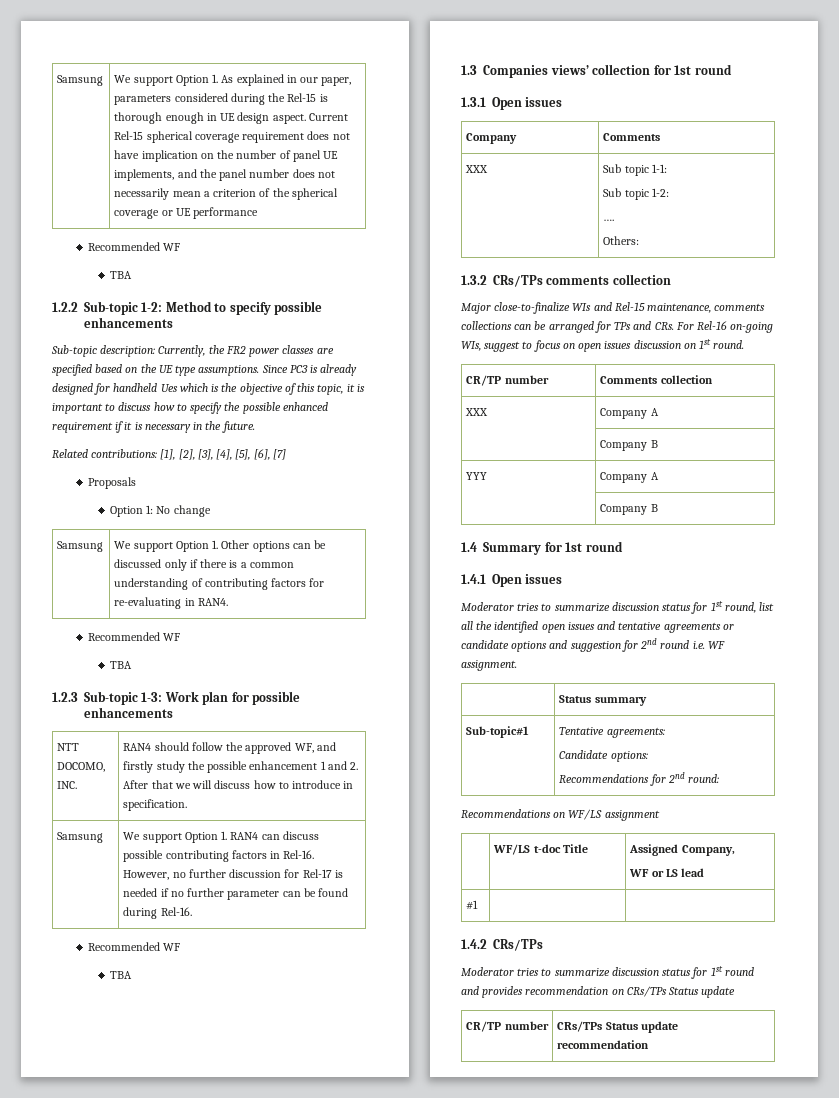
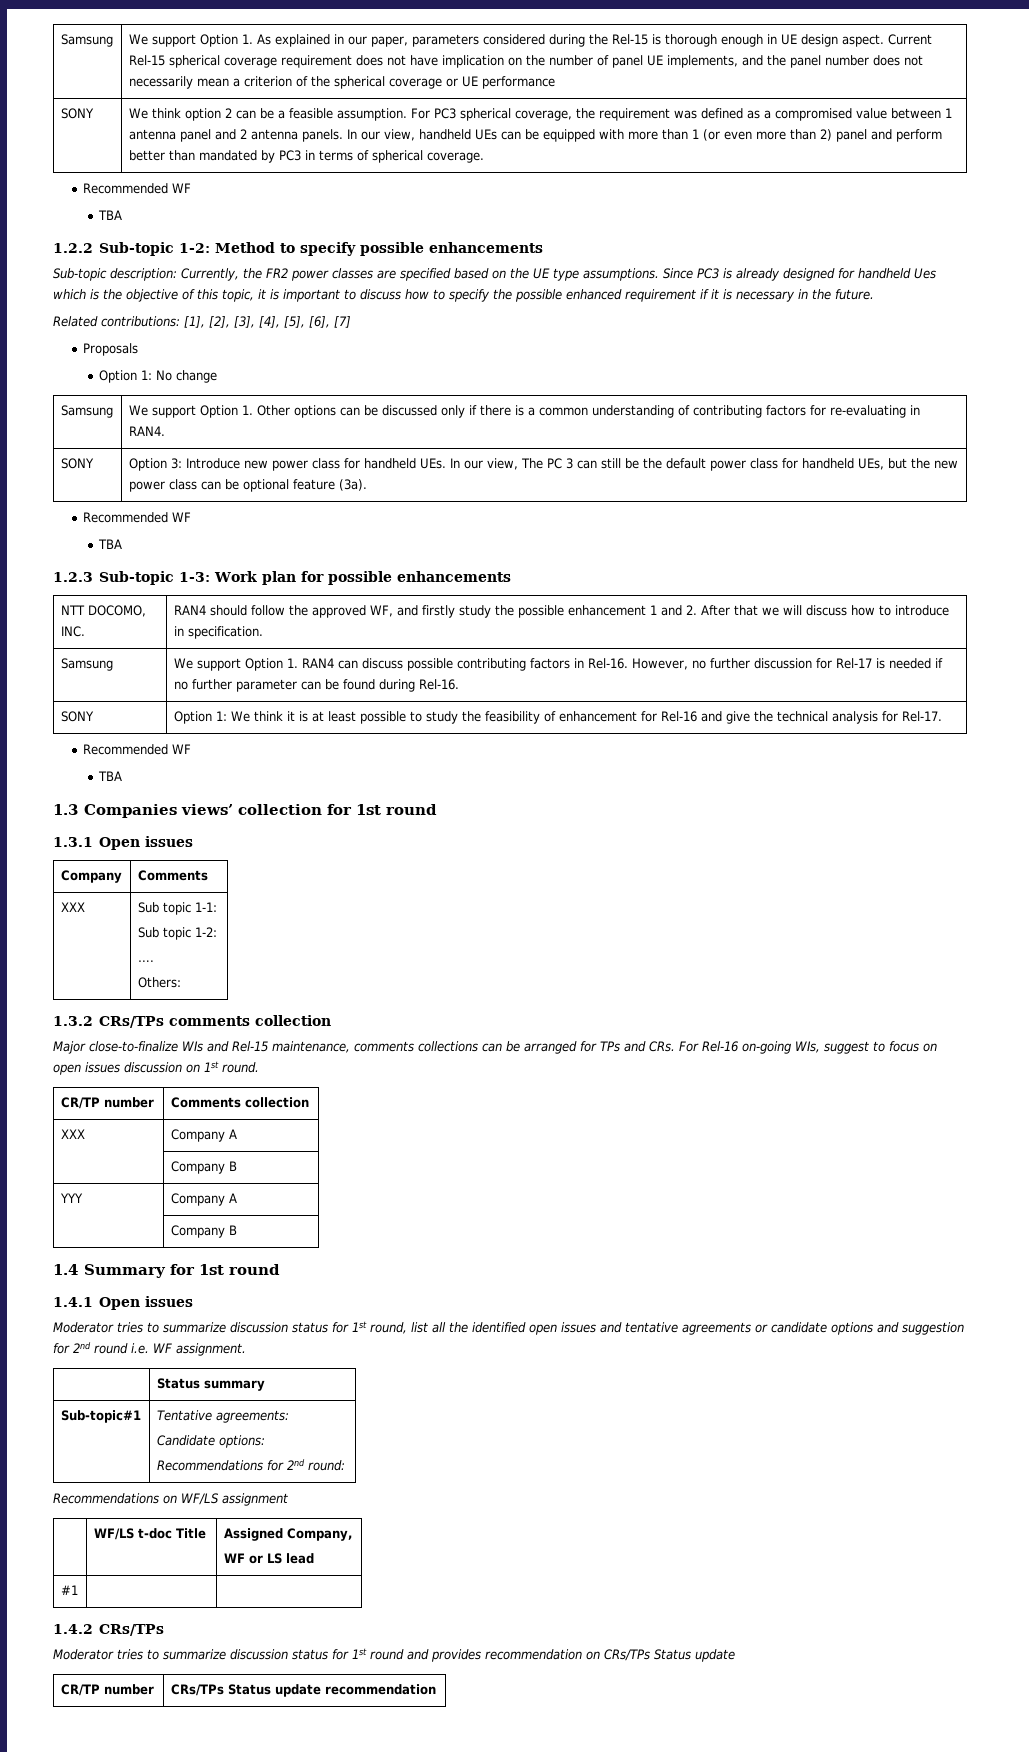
(259, 213) none -> [60,108,94,119] [128,108,952,121] [128,129,942,142] [128,150,484,163] // SONY | We think option 2 can be a feasible assumption. For PC3 spherical coverage, the requirement was defined as a compromised value between 1 antenna panel and 2 antenna panels. In our view, handheld UEs can be equipped with more than 1 (or even more than 2) panel and perform better than mandated by PC3 in terms of spherical coverage.
(228, 602) none -> [60,458,94,469] [128,458,958,471] [128,479,367,492] // SONY | Option 3: Introduce new power class for handheld UEs. In our view, The PC 3 can still be the default power class for handheld UEs, but the new power class can be optional feature (3a).
(192, 911) none -> [60,711,94,722] [173,711,942,724] // SONY | Option 1: We think it is at least possible to study the feasibility of enhancement for Rel-16 and give the technical analysis for Rel-17.

